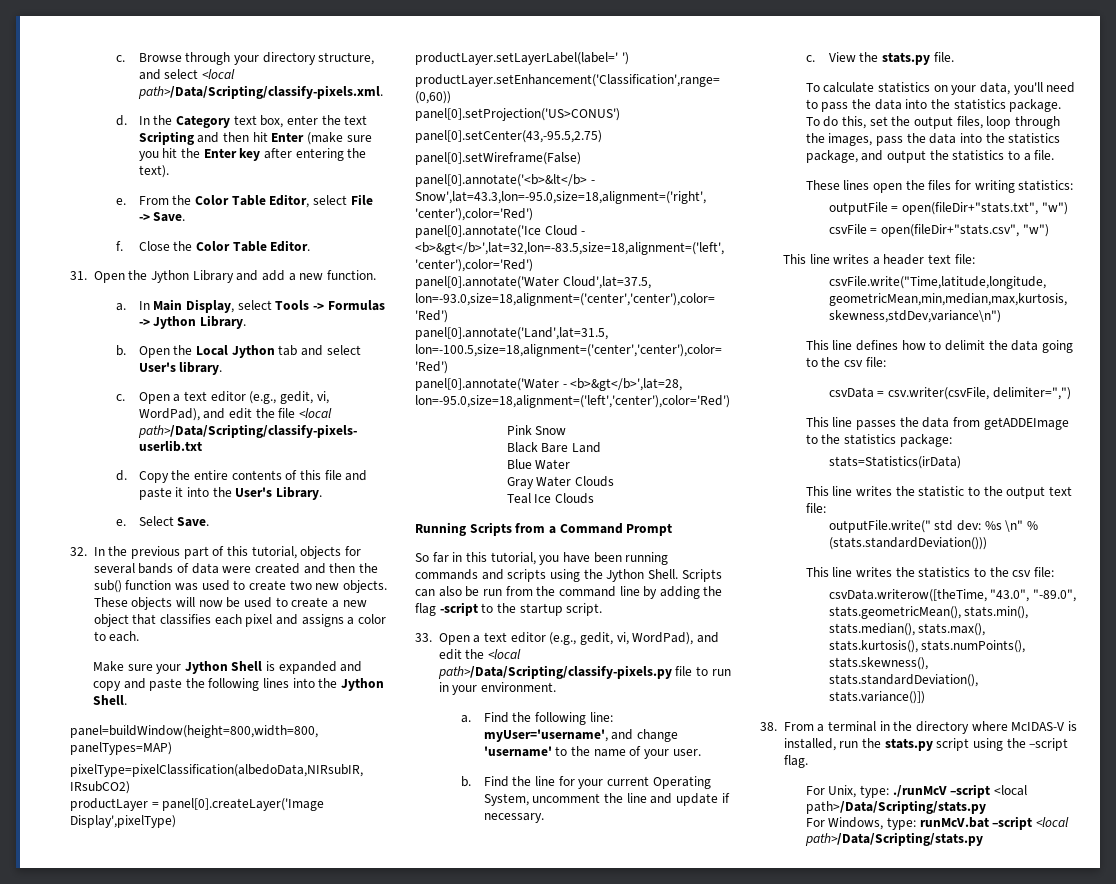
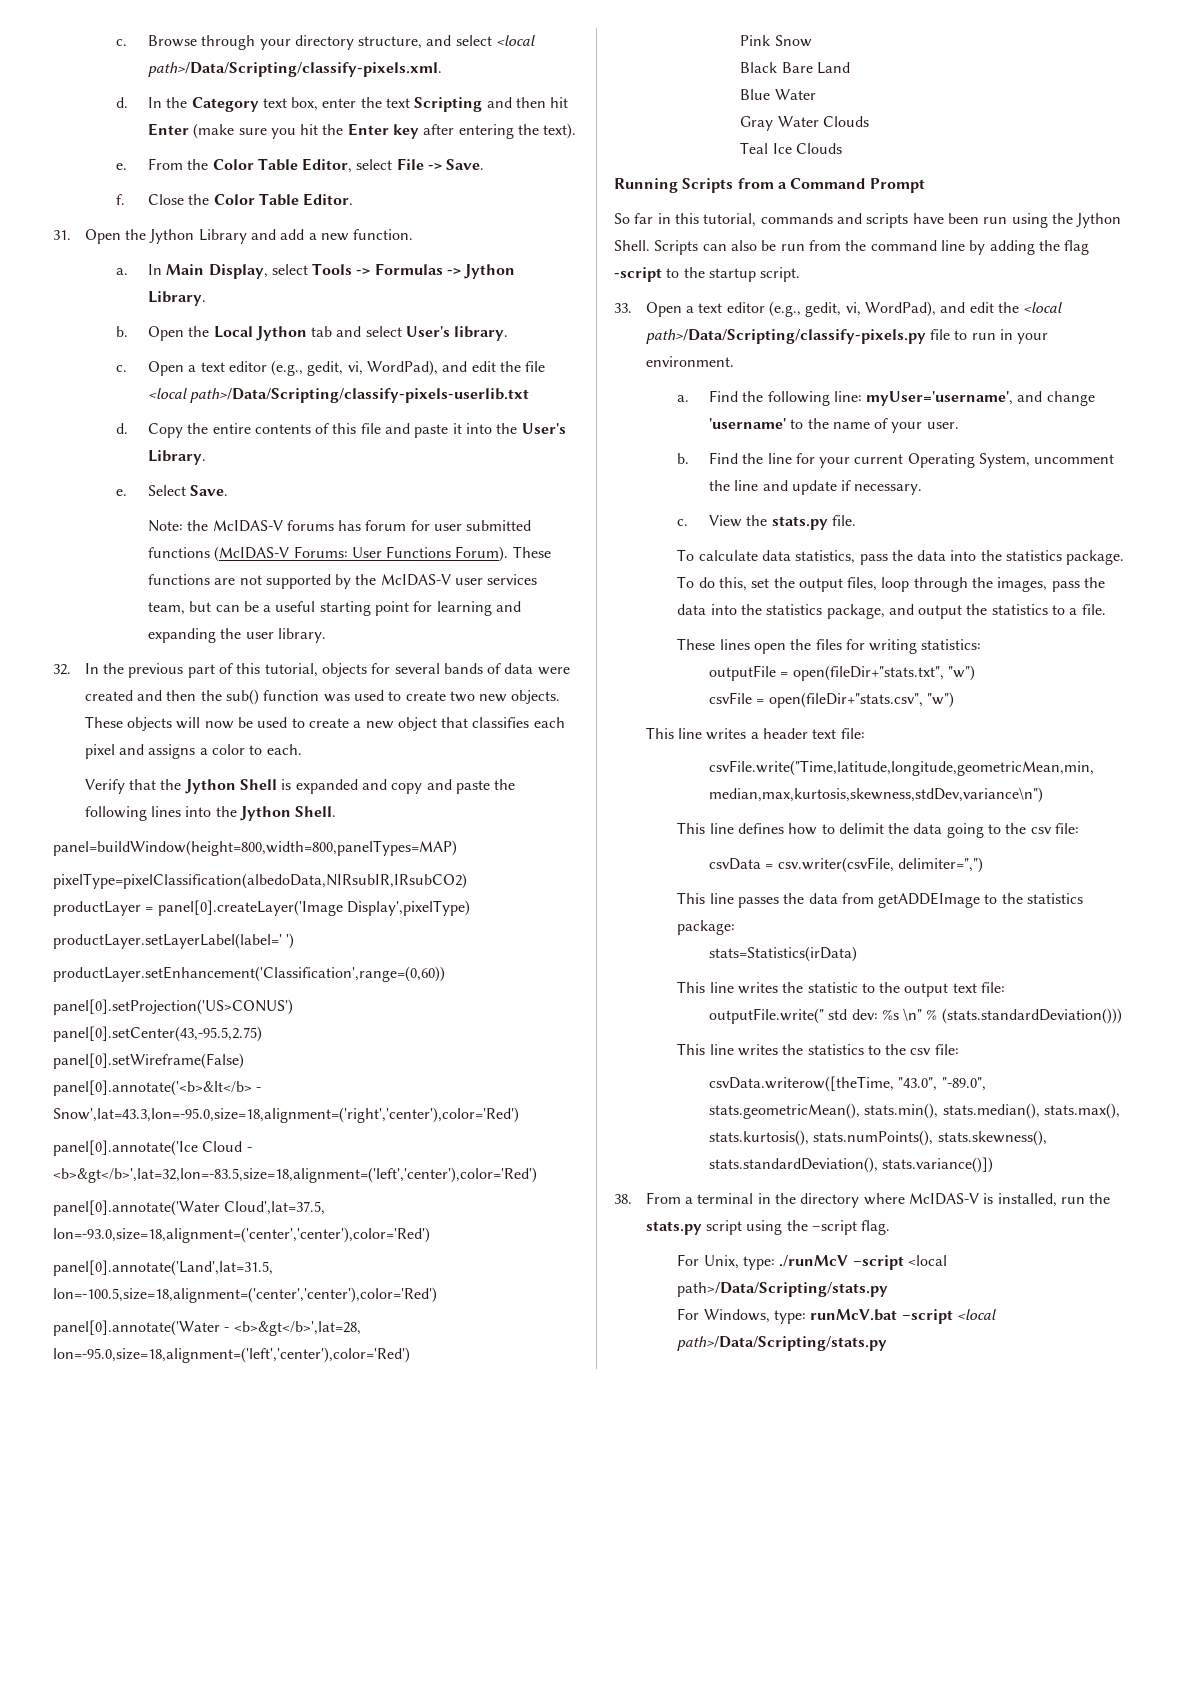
(210, 522) none -> [147,520,532,532] [147,546,551,562] [147,574,538,589] [147,601,522,616] [147,628,326,643] // Note: the McIDAS-V forums has forum for user submitted functions (McIDAS-V Forums: User Functions Forum). These functions are not supported by the McIDAS-V user services team, but can be a useful starting point for learning and expanding the user library.
[92,661,182,674] Make sure your -> [84,779,182,794] Verify that the
[539,552,669,565] [415,569,547,582] you have been running commands and scripts -> [760,213,1008,228] commands and scripts have been run
[878,82,1076,95] [805,99,818,109] statistics on your data, you'll need to -> [761,550,856,564] data statistics,

